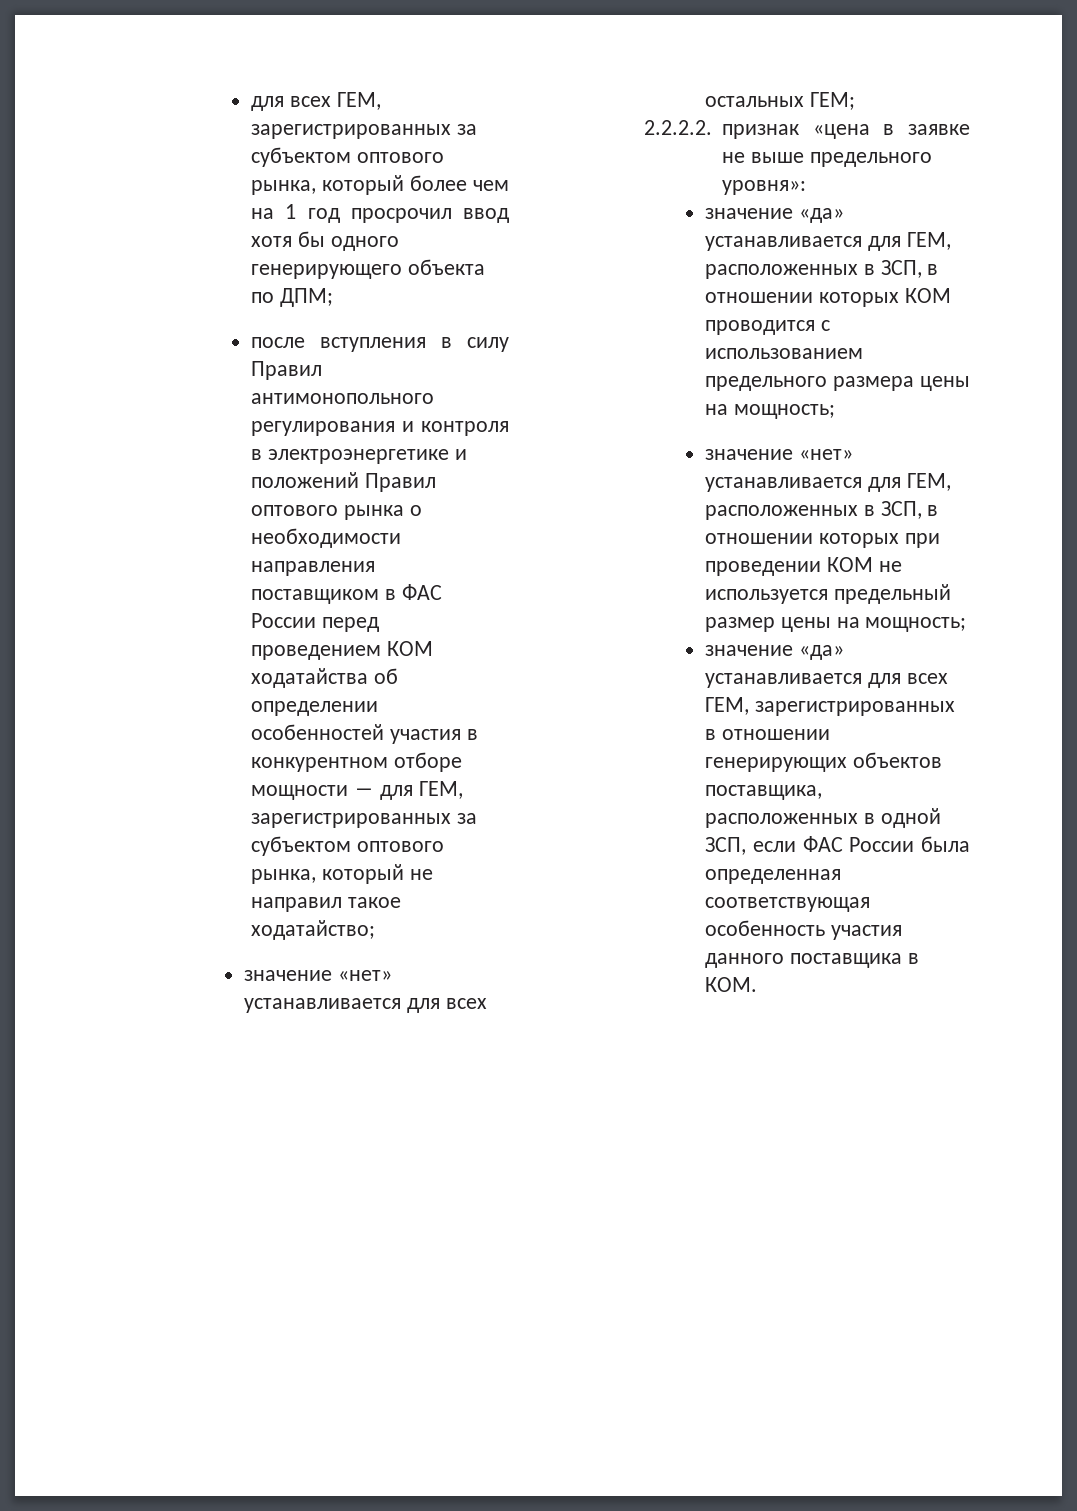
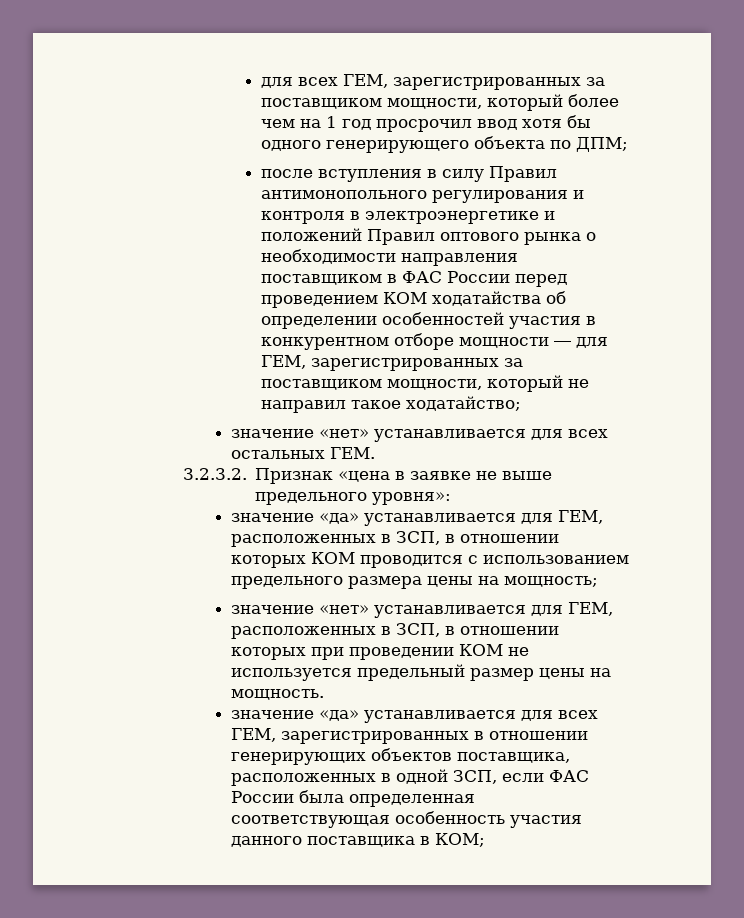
[251,147,445,167] [251,180,317,195] субъектом оптового рынка, -> [261,98,483,109] поставщиком мощности,
[251,836,445,856] [251,869,317,884] субъектом оптового рынка, -> [261,379,483,390] поставщиком мощности,
[809,92,855,110] [643,120,800,139] ГЕМ; // 2.2.2.2. признак -> [329,447,375,459] [182,468,333,484] ГЕМ. // 3.2.3.2. Признак
[865,617,967,632] мощность; -> [230,689,324,700] мощность.
[705,977,758,992] КОМ. -> [434,833,485,847] КОМ;

